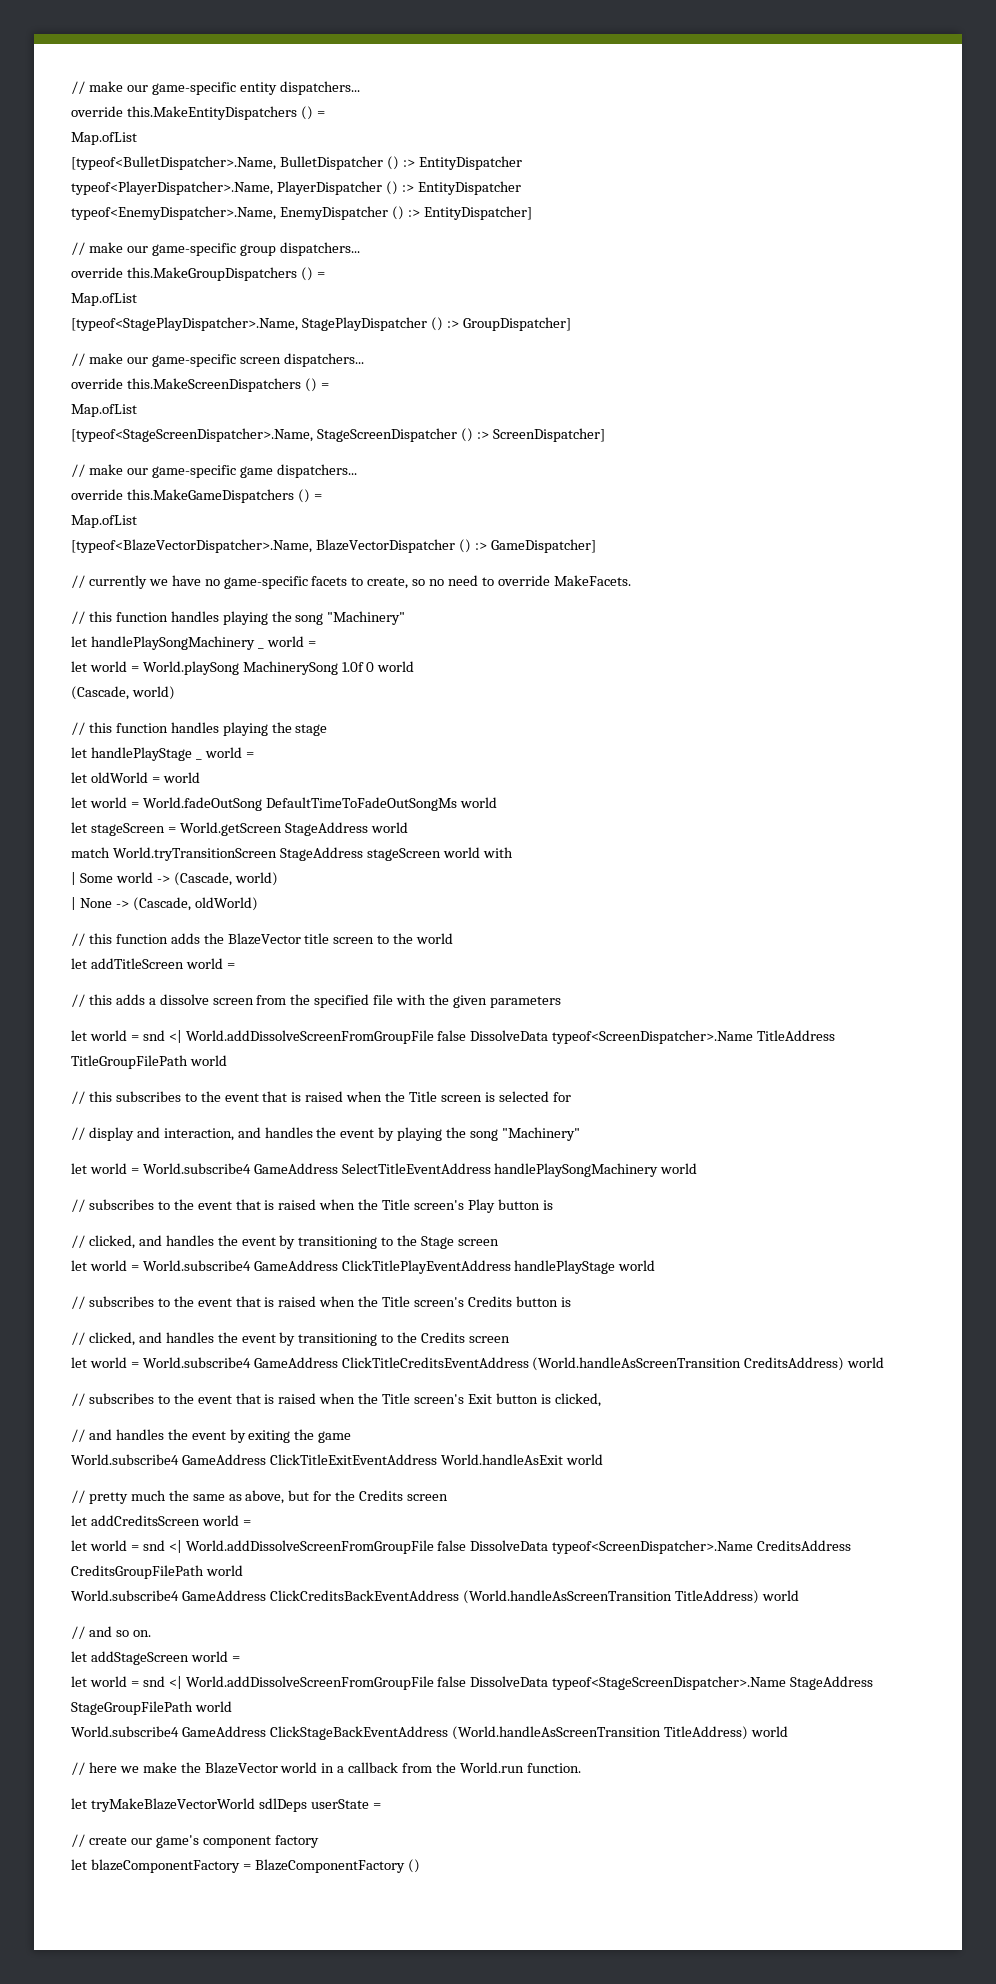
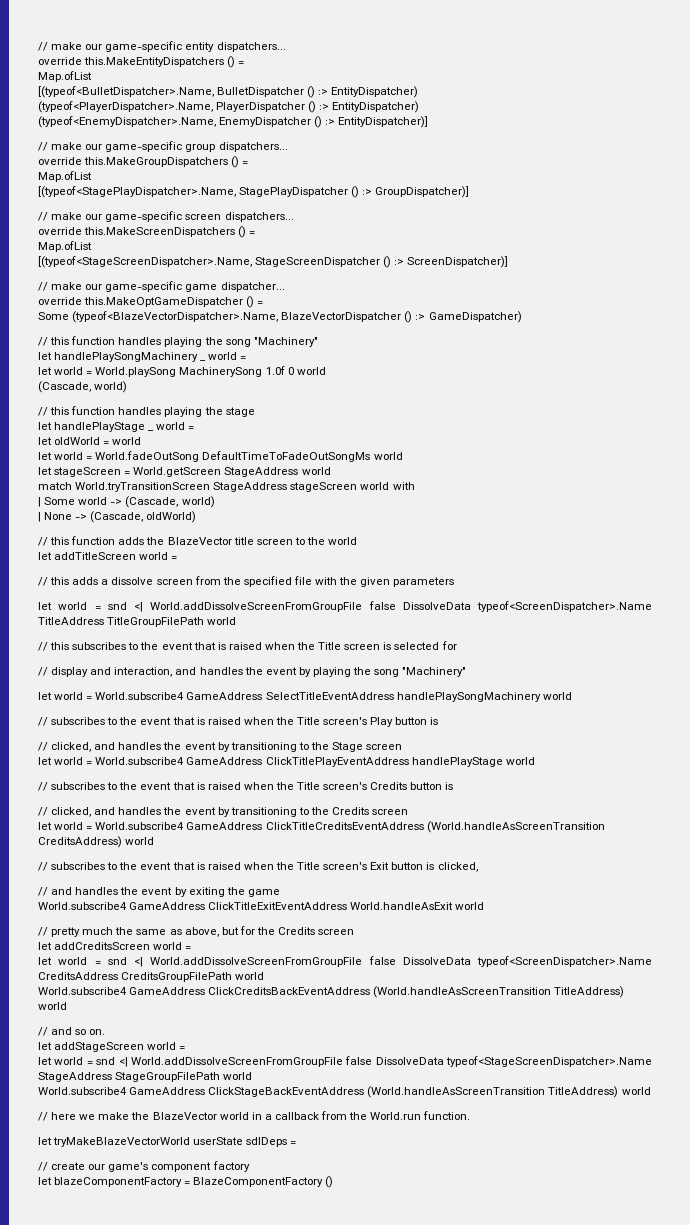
[71,156,276,170] [typeof<BulletDispatcher>.Name, -> [38,86,214,98] [(typeof<BulletDispatcher>.Name,
[418,156,522,170] [71,181,273,195] EntityDispatcher // typeof<PlayerDispatcher>.Name, -> [331,86,419,98] [38,101,213,113] EntityDispatcher) // (typeof<PlayerDispatcher>.Name,
[417,181,521,195] [71,206,276,220] EntityDispatcher // typeof<EnemyDispatcher>.Name, -> [332,101,420,113] [38,116,216,128] EntityDispatcher) // (typeof<EnemyDispatcher>.Name,
[423,206,532,220] EntityDispatcher] -> [338,116,429,128] EntityDispatcher)]
[71,317,298,331] [typeof<StagePlayDispatcher>.Name, -> [38,186,236,198] [(typeof<StagePlayDispatcher>.Name,
[462,317,571,331] GroupDispatcher] -> [375,186,470,198] GroupDispatcher)]
[71,428,313,442] [typeof<StageScreenDispatcher>.Name, -> [38,256,252,268] [(typeof<StageScreenDispatcher>.Name,
[492,428,605,442] ScreenDispatcher] -> [407,256,509,268] ScreenDispatcher)]
[276,464,357,478] [71,489,322,503] [71,515,137,528] [71,539,312,553] dispatchers... // override this.MakeGameDispatchers () = // Map.ofList // [typeof<BlazeVectorDispatcher>.Name, -> [220,282,285,292] [38,296,264,308] [38,311,279,323] dispatcher... // override this.MakeOptGameDispatcher () = // Some (typeof<BlazeVectorDispatcher>.Name,
[490,539,596,553] [71,575,631,589] GameDispatcher] // // currently we have no game-specific facets to create, so no need to override MakeFacets. -> [428,311,522,323] GameDispatcher)
[258,1798,369,1812] sdlDeps userState -> [193,1137,288,1147] userState sdlDeps

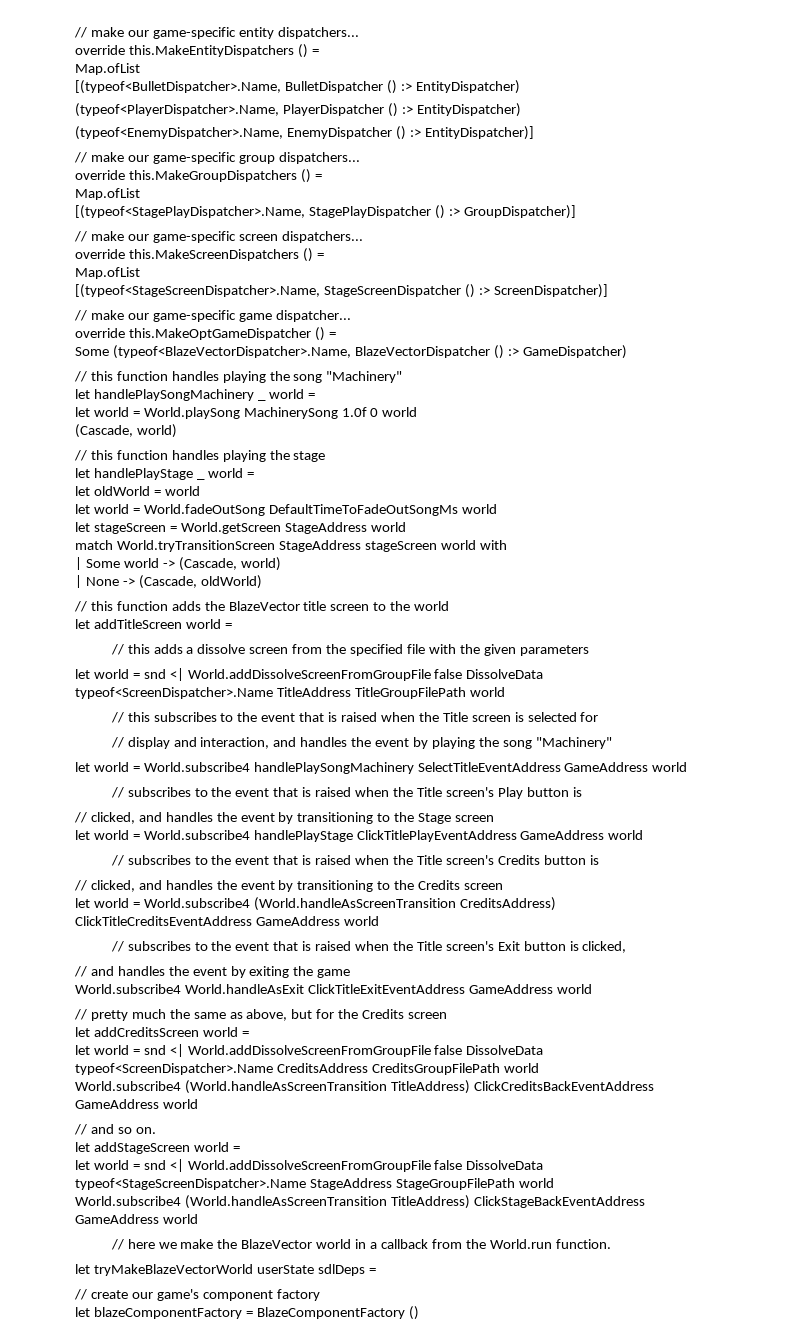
[186,692,541,702] GameAddress SelectTitleEventAddress handlePlaySongMachinery -> [253,762,649,774] handlePlaySongMachinery SelectTitleEventAddress GameAddress
[186,757,503,767] GameAddress ClickTitlePlayEventAddress handlePlayStage -> [253,830,605,842] handlePlayStage ClickTitlePlayEventAddress GameAddress
[186,821,605,833] [38,836,122,848] GameAddress ClickTitleCreditsEventAddress (World.handleAsScreenTransition CreditsAddress) -> [253,897,556,911] [75,916,340,926] (World.handleAsScreenTransition CreditsAddress) ClickTitleCreditsEventAddress GameAddress
[129,902,454,910] GameAddress ClickTitleExitEventAddress World.handleAsExit -> [184,984,553,994] World.handleAsExit ClickTitleExitEventAddress GameAddress
[129,986,625,998] GameAddress ClickCreditsBackEventAddress (World.handleAsScreenTransition TitleAddress) -> [184,1080,654,1094] [75,1099,159,1109] (World.handleAsScreenTransition TitleAddress) ClickCreditsBackEventAddress GameAddress
[129,1086,619,1098] GameAddress ClickStageBackEventAddress (World.handleAsScreenTransition TitleAddress) -> [184,1195,645,1209] [75,1214,159,1224] (World.handleAsScreenTransition TitleAddress) ClickStageBackEventAddress GameAddress

